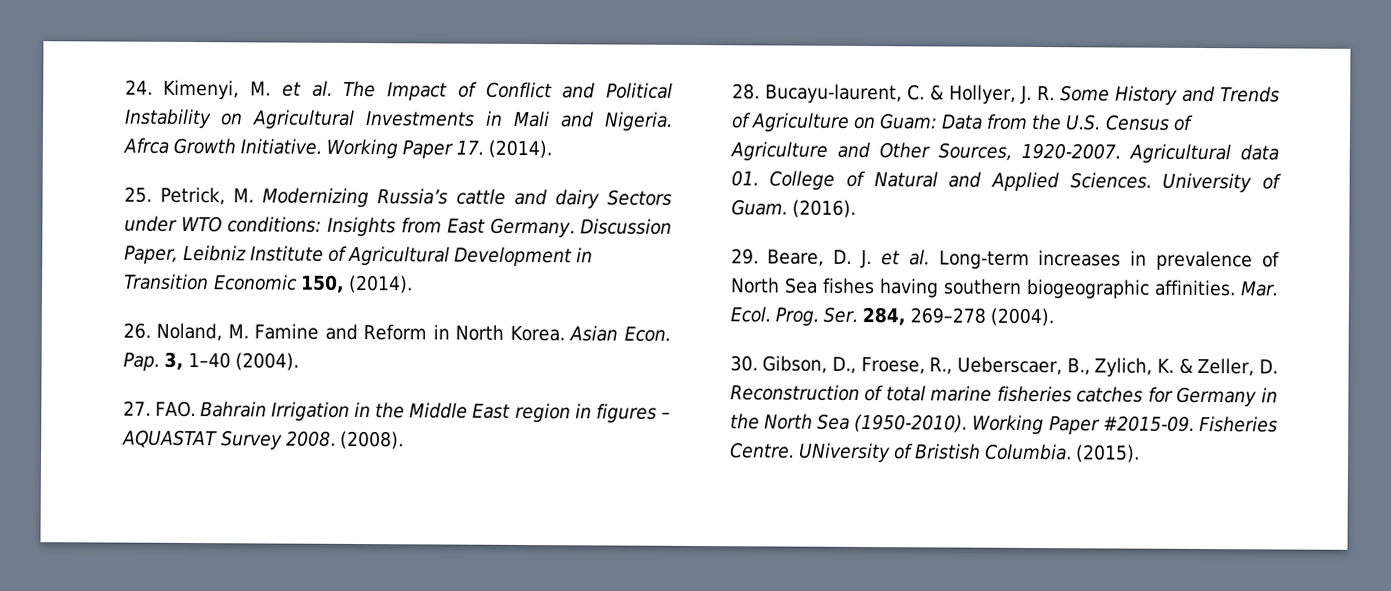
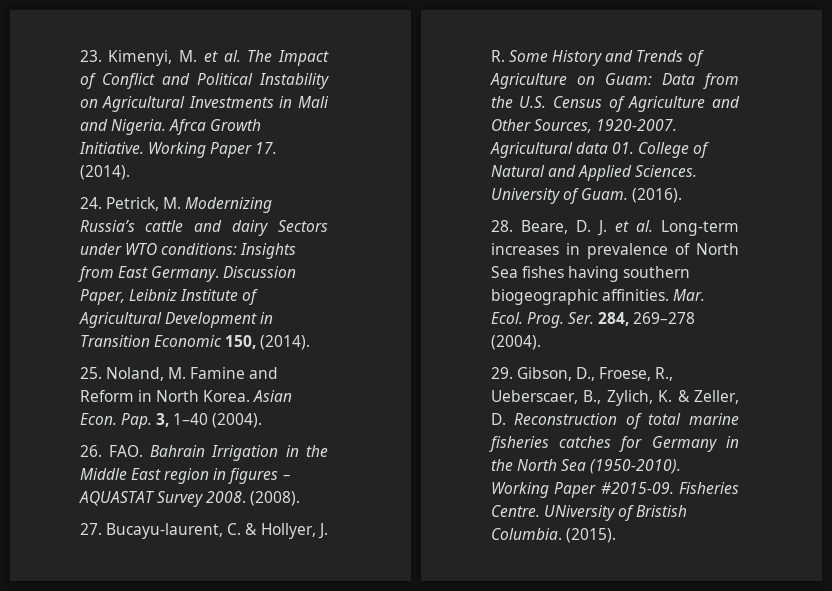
[124,79,153,95] 24. -> [79,50,102,62] 23.
[123,186,152,203] 25. -> [79,197,102,209] 24.
[122,322,151,339] 26. -> [79,367,102,379] 25.
[122,400,151,416] 27. -> [79,445,102,457] 26.
[731,83,760,100] 28. -> [79,523,102,535] 27.
[730,248,759,265] 29. -> [490,220,513,232] 28.
[729,355,758,372] 30. -> [490,367,513,379] 29.

